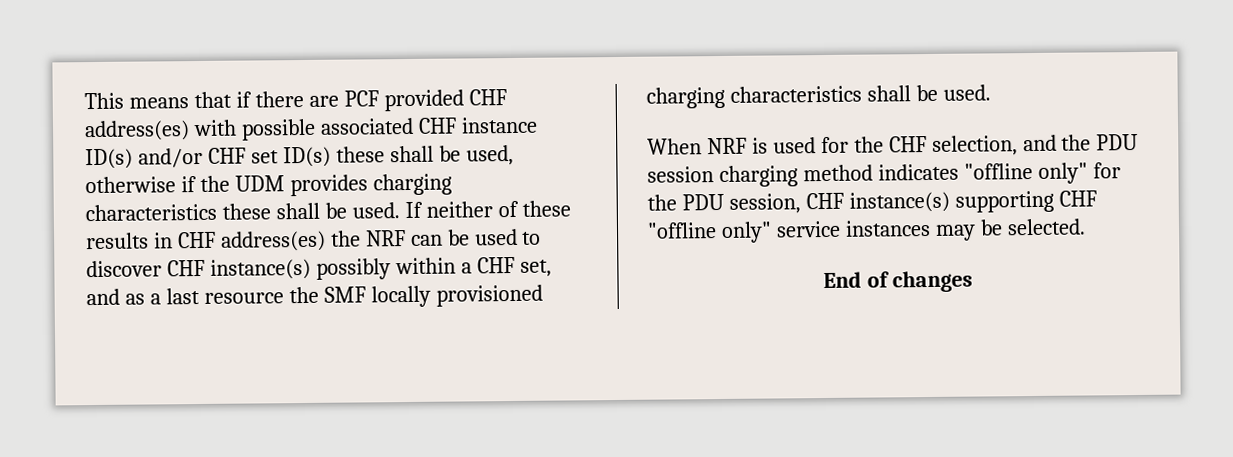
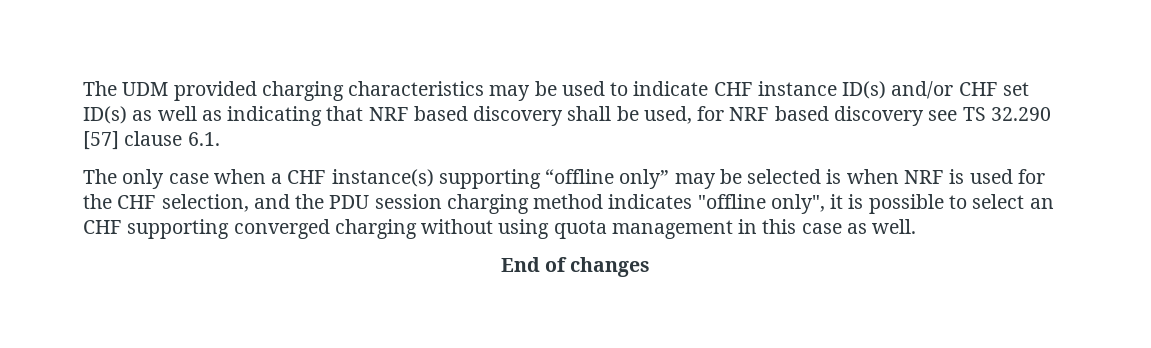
[84,89,507,112] [84,117,414,142] This means that if there are PCF provided CHF address(es) with possible associated -> [83,81,709,101] The UDM provided charging characteristics may be used to indicate
[335,144,514,166] [85,173,452,197] [85,200,571,222] [86,228,542,252] [86,256,552,280] [86,284,543,308] [646,84,991,109] [647,138,702,155] these shall be used, otherwise if the UDM provides charging characteristics these shall be used. If neither of these results in CHF address(es) the NRF can be used to discover CHF instance(s) possibly within a CHF set, and as a last resource the SMF locally provisioned charging characteristics shall be used. // When -> [132,106,1051,126] [83,131,220,150] [83,169,899,189] as well as indicating that NRF based discovery shall be used, for NRF based discovery see TS 32.290 [57] clause 6.1. // The only case when a CHF instance(s) supporting “offline only” may be selected is when
[1037,162,1121,184] [647,190,1097,214] [647,218,1086,243] only" for the PDU session, CHF instance(s) supporting CHF "offline only" service instances may be selected. -> [770,194,1054,214] [83,219,917,239] only", it is possible to select an CHF supporting converged charging without using quota management in this case as well.

